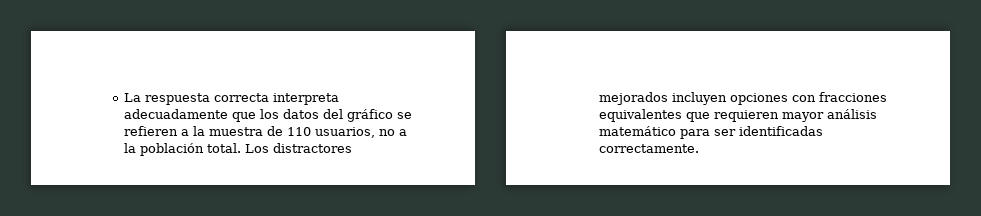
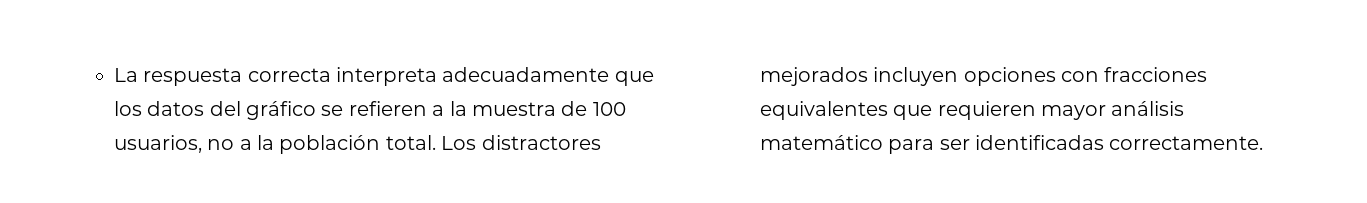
[287,127,312,136] 110 -> [592,102,626,116] 100

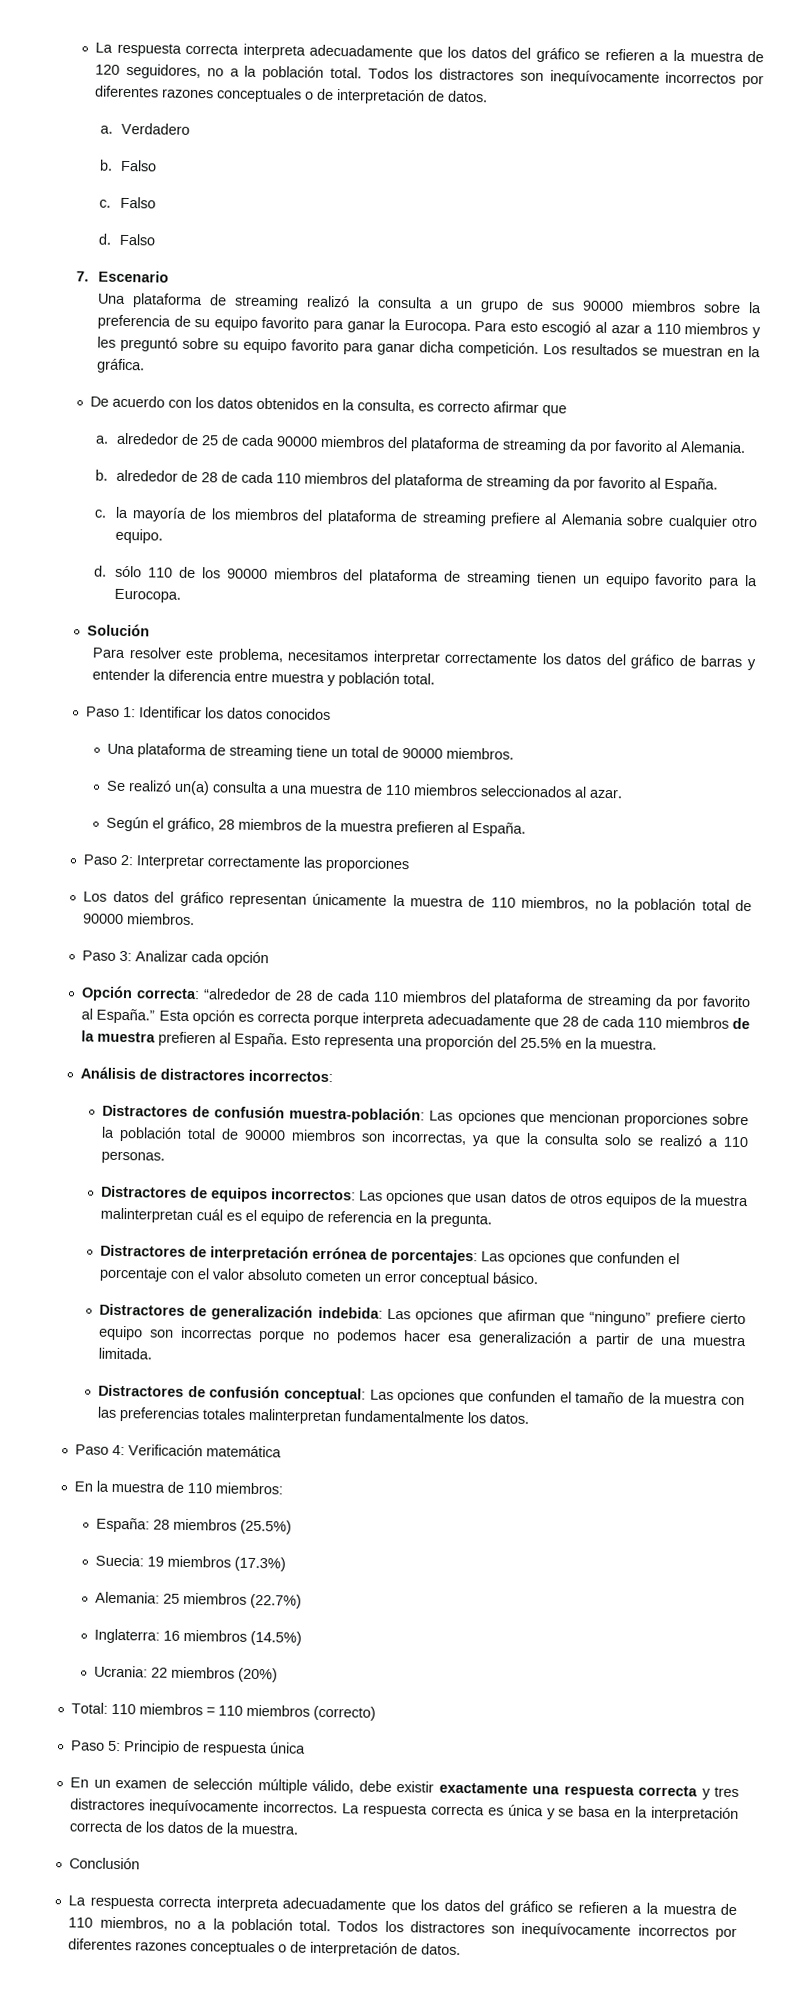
[592,102,626,116] [113,135,601,154] [759,67,1208,86] [759,101,1185,120] [759,135,1264,154] 100 usuarios, no a la población total. Los distractores mejorados incluyen opciones con fracciones equivalentes que requieren mayor análisis matemático para ser identificadas correctamente. -> [95,63,764,88] [95,85,489,105] [99,122,191,135] [98,159,158,172] [98,196,157,209] [97,233,157,246] [76,270,169,283] [97,293,762,314] [96,314,761,339] [96,336,761,358] [96,358,145,374] [90,395,568,417] [94,432,747,455] [94,469,719,493] [93,506,758,530] [115,528,164,544] [93,565,758,589] [114,588,182,603] [87,623,151,637] [91,647,756,671] [91,668,435,687] [86,706,332,721] [106,743,514,760] [105,780,623,799] [105,816,526,837] [83,854,411,873] [83,890,752,914] [83,913,196,926] [82,950,270,967] [81,985,751,1010] [81,1008,750,1030] [81,1030,658,1051] [80,1066,334,1083] [101,1104,749,1128] [100,1126,750,1148] [100,1150,165,1164] [100,1185,749,1208] [99,1207,492,1228] [99,1244,680,1266] [98,1266,539,1287] [98,1303,747,1327] [98,1325,747,1348] [97,1347,152,1360] [97,1384,745,1406] [96,1406,529,1425] [75,1444,283,1458] [74,1480,284,1495] [95,1517,292,1535] [94,1554,286,1572] [94,1591,302,1609] [93,1628,302,1646] [93,1665,278,1683] [71,1702,377,1721] [71,1740,307,1757] [70,1777,739,1800] [70,1798,740,1823] [69,1821,300,1835] [69,1857,141,1870] [68,1895,737,1916] [68,1916,737,1941] [68,1938,462,1958] 120 seguidores, no a la población total. Todos los distractores son inequívocamente incorrectos por diferentes razones conceptuales o de interpretación de datos. // a. Verdadero // b. Falso // c. Falso // d. Falso // 7. Escenario // Una plataforma de streaming realizó la consulta a un grupo de sus 90000 miembros sobre la preferencia de su equipo favorito para ganar la Eurocopa. Para esto escogió al azar a 110 miembros y les preguntó sobre su equipo favorito para ganar dicha competición. Los resultados se muestran en la gráfica. // De acuerdo con los datos obtenidos en la consulta, es correcto afirmar que // a. alrededor de 25 de cada 90000 miembros del plataforma de streaming da por favorito al Alemania. // b. alrededor de 28 de cada 110 miembros del plataforma de streaming da por favorito al España. // c. la mayoría de los miembros del plataforma de streaming prefiere al Alemania sobre cualquier otro equipo. // d. sólo 110 de los 90000 miembros del plataforma de streaming tienen un equipo favorito para la Eurocopa. // Solución // Para resolver este problema, necesitamos interpretar correctamente los datos del gráfico de barras y entender la diferencia entre muestra y población total. // Paso 1: Identificar los datos conocidos // Una plataforma de streaming tiene un total de 90000 miembros. // Se realizó un(a) consulta a una muestra de 110 miembros seleccionados al azar. // Según el gráfico, 28 miembros de la muestra prefieren al España. // Paso 2: Interpretar correctamente las proporciones // Los datos del gráfico representan únicamente la muestra de 110 miembros, no la población total de 90000 miembros. // Paso 3: Analizar cada opción // Opción correcta: “alrededor de 28 de cada 110 miembros del plataforma de streaming da por favorito al España.” Esta opción es correcta porque interpreta adecuadamente que 28 de cada 110 miembros de la muestra prefieren al España. Esto representa una proporción del 25.5% en la muestra. // Análisis de distractores incorrectos: // Distractores de confusión muestra-población: Las opciones que mencionan proporciones sobre la población total de 90000 miembros son incorrectas, ya que la consulta solo se realizó a 110 personas. // Distractores de equipos incorrectos: Las opciones que usan datos de otros equipos de la muestra malinterpretan cuál es el equipo de referencia en la pregunta. // Distractores de interpretación errónea de porcentajes: Las opciones que confunden el porcentaje con el valor absoluto cometen un error conceptual básico. // Distractores de generalización indebida: Las opciones que afirman que “ninguno” prefiere cierto equipo son incorrectas porque no podemos hacer esa generalización a partir de una muestra limitada. // Distractores de confusión conceptual: Las opciones que confunden el tamaño de la muestra con las preferencias totales malinterpretan fundamentalmente los datos. // Paso 4: Verificación matemática // En la muestra de 110 miembros: // España: 28 miembros (25.5%) // Suecia: 19 miembros (17.3%) // Alemania: 25 miembros (22.7%) // Inglaterra: 16 miembros (14.5%) // Ucrania: 22 miembros (20%) // Total: 110 miembros = 110 miembros (correcto) // Paso 5: Principio de respuesta única // En un examen de selección múltiple válido, debe existir exactamente una respuesta correcta y tres distractores inequívocamente incorrectos. La respuesta correcta es única y se basa en la interpretación correcta de los datos de la muestra. // Conclusión // La respuesta correcta interpreta adecuadamente que los datos del gráfico se refieren a la muestra de 110 miembros, no a la población total. Todos los distractores son inequívocamente incorrectos por diferentes razones conceptuales o de interpretación de datos.

